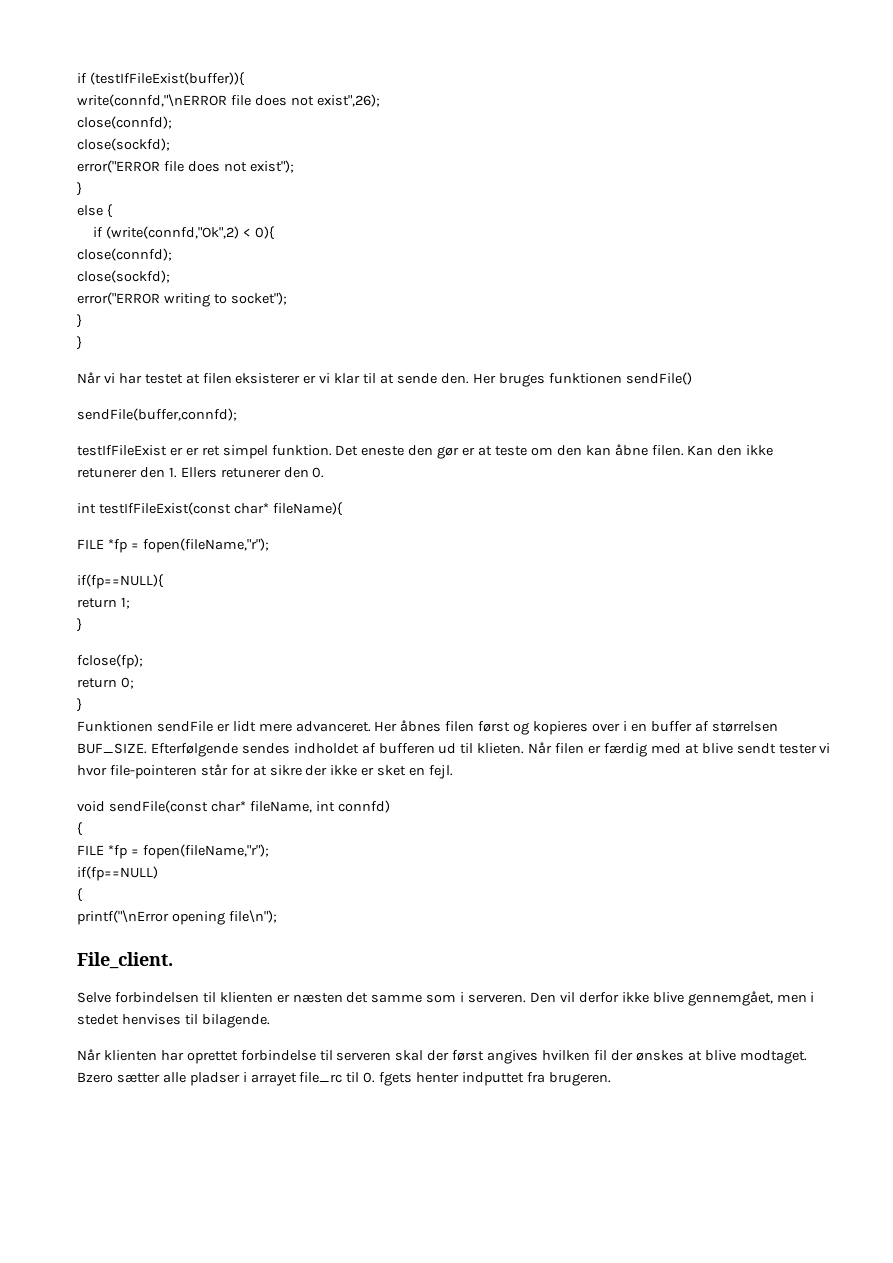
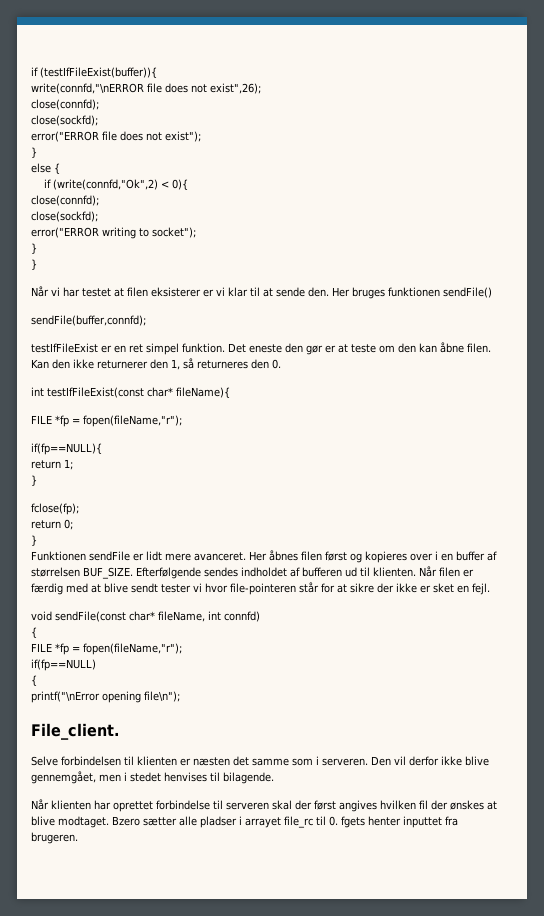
[185,447,199,456] er -> [114,345,126,353] en
[77,467,281,478] retunerer den 1. Ellers retunerer -> [97,358,248,370] returnerer den 1, så returneres
[295,721,371,732] advanceret. -> [194,552,246,561] avanceret.
[477,743,525,754] klieten. -> [373,567,416,577] klienten.
[462,1072,525,1086] indputtet -> [403,816,442,828] inputtet

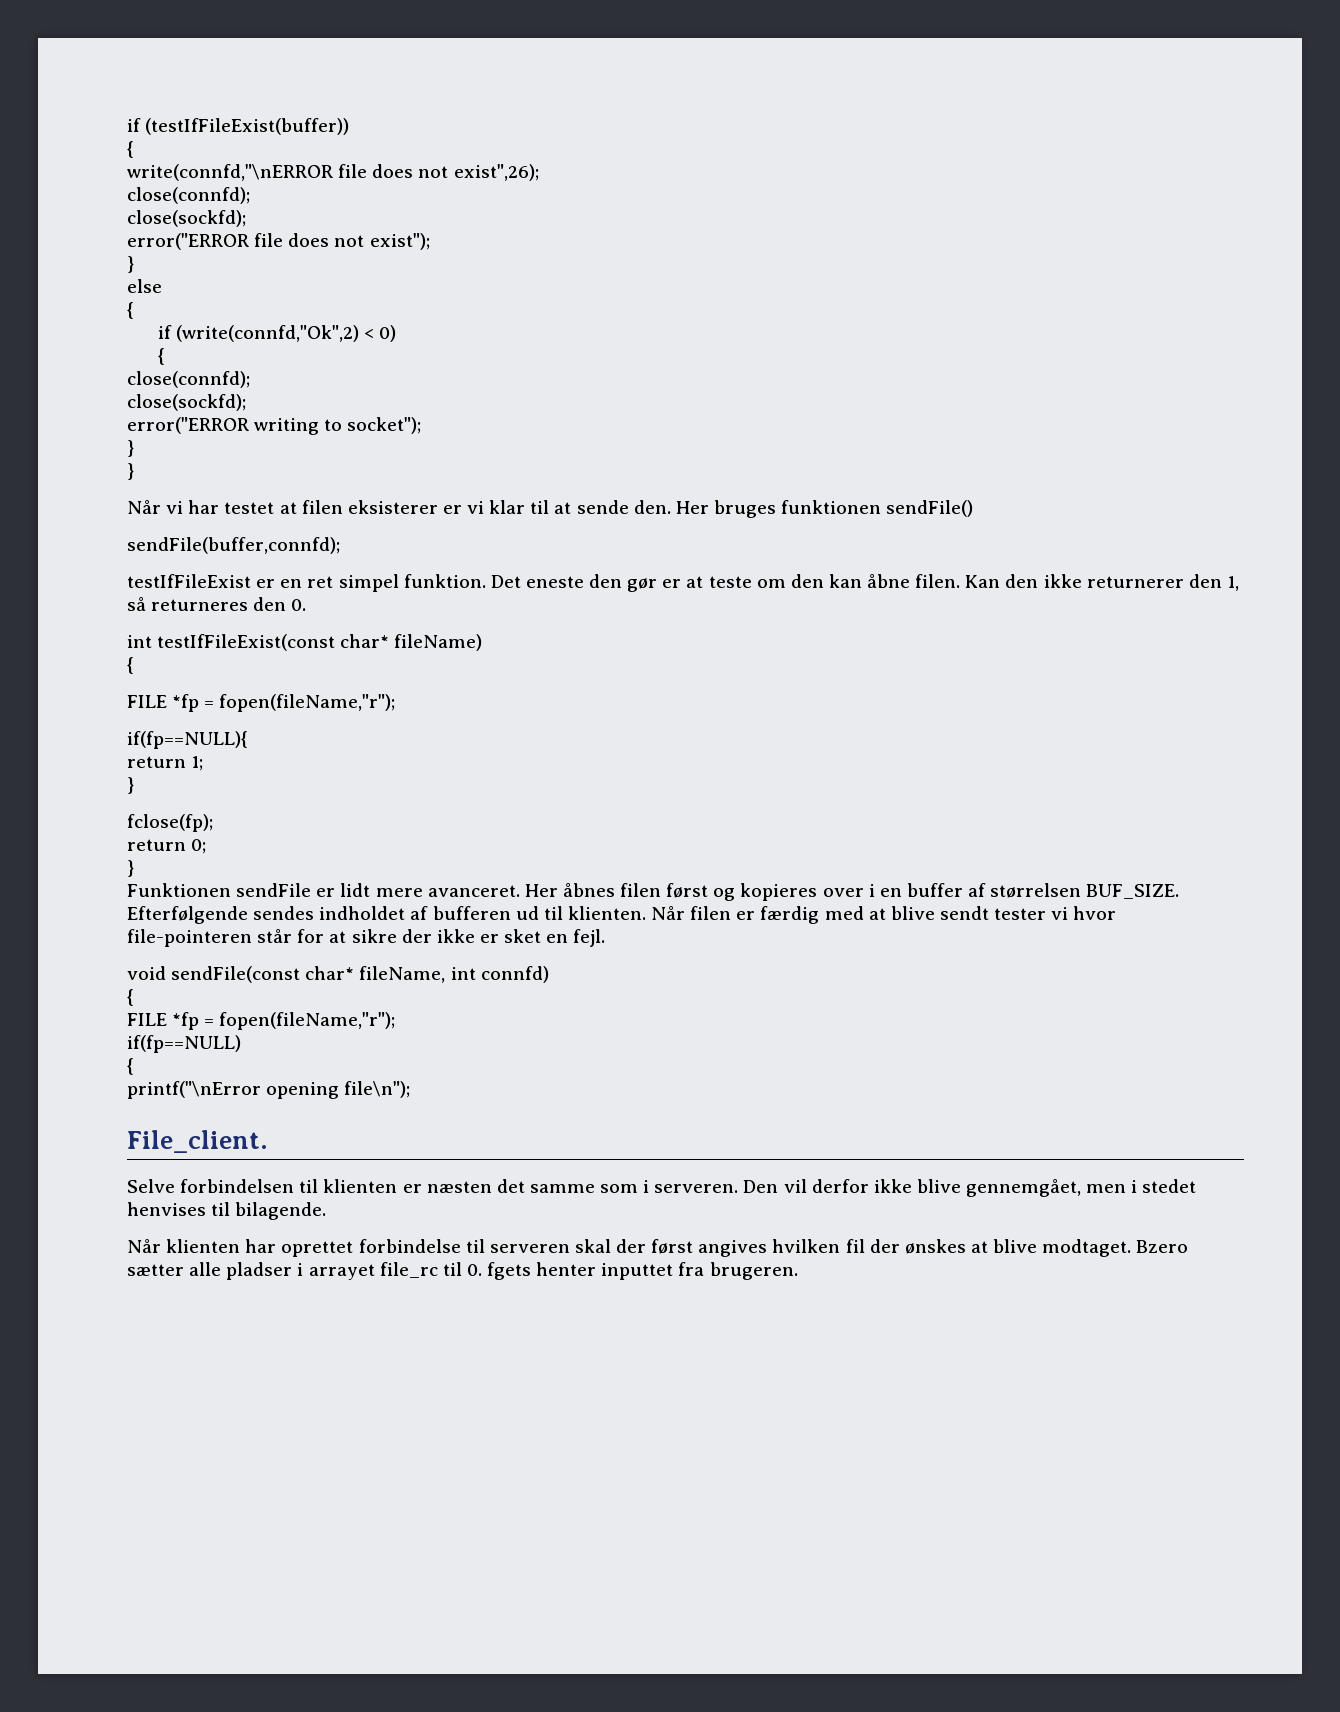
[31,67,157,78] if (testIfFileExist(buffer)){ -> [127,118,350,135] [127,141,134,158] if (testIfFileExist(buffer)) // {
(51, 168) none -> (162, 286) //
[171,179,188,190] 0){ -> [379,325,397,342] [157,348,165,365] 0) // {
[176,387,230,398] fileName){ -> [394,634,483,651] [127,657,134,674] fileName) // {

